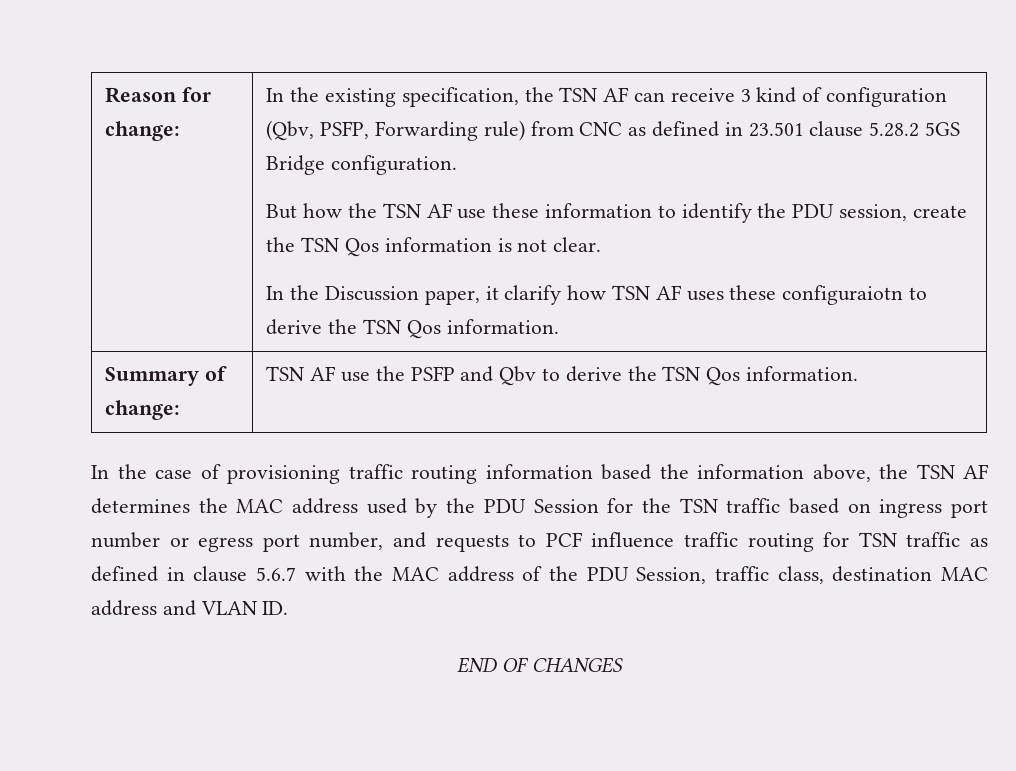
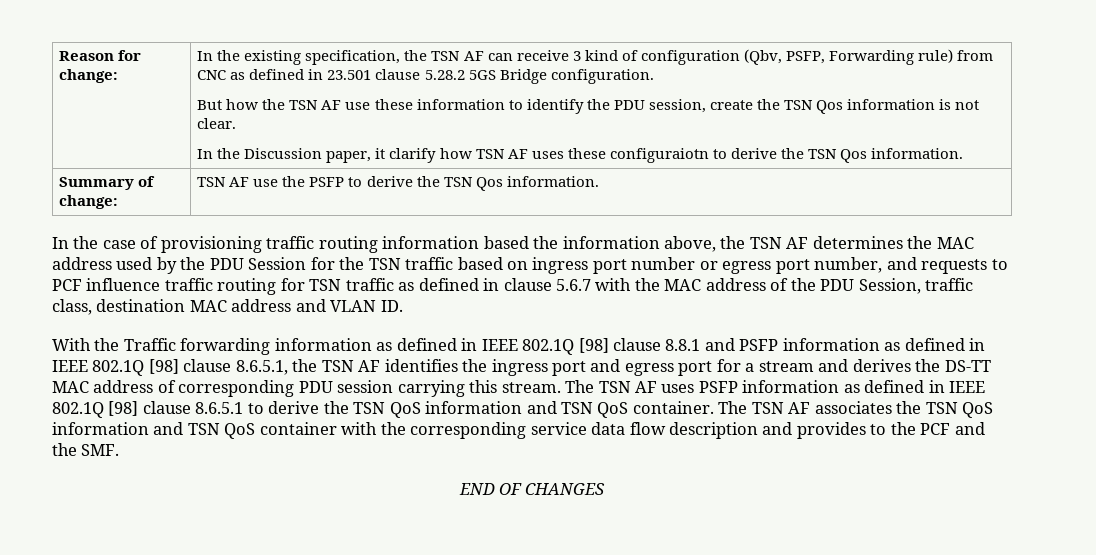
[460,366,537,386] and Qbv -> (345, 182) none
(289, 608) none -> [52,338,986,355] [52,359,991,376] [52,380,986,397] [52,401,994,418] [52,422,985,439] [52,443,120,456] // With the Traffic forwarding information as defined in IEEE 802.1Q [98] clause 8.8.1 and PSFP information as defined in IEEE 802.1Q [98] clause 8.6.5.1, the TSN AF identifies the ingress port and egress port for a stream and derives the DS-TT MAC address of corresponding PDU session carrying this stream. The TSN AF uses PSFP information as defined in IEEE 802.1Q [98] clause 8.6.5.1 to derive the TSN QoS information and TSN QoS container. The TSN AF associates the TSN QoS information and TSN QoS container with the corresponding service data flow description and provides to the PCF and the SMF.

